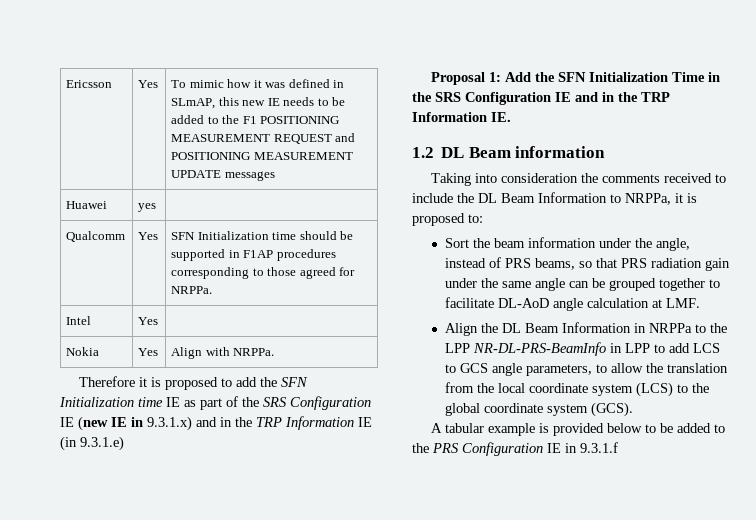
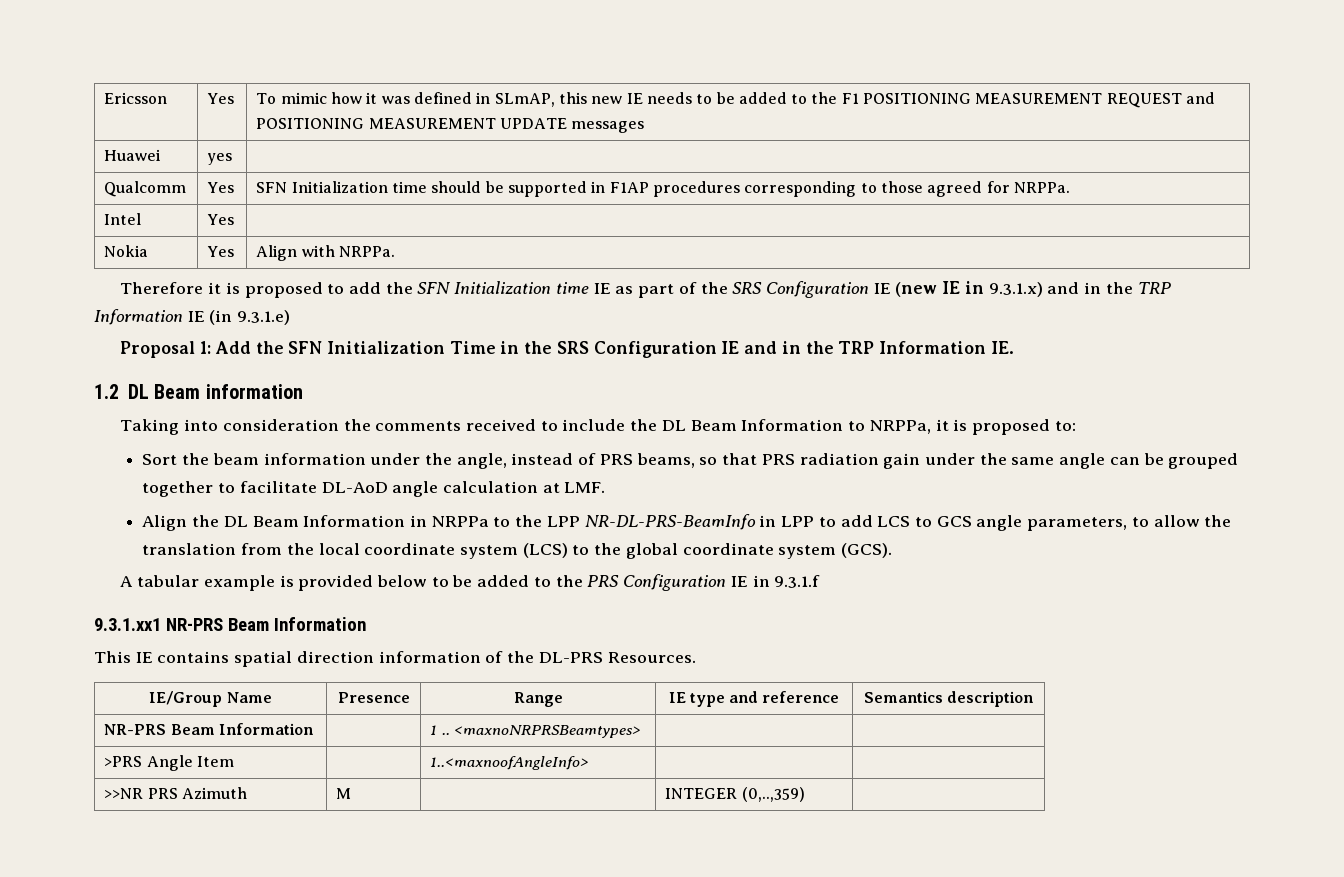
(618, 447) none -> [94,617,366,631] [94,651,696,667] [149,691,272,707] [337,692,410,703] [513,692,563,707] [668,691,840,707] [863,691,1035,707] [104,723,314,735] [430,725,641,738] [104,755,234,771] [430,756,590,770] [104,787,247,799] [336,788,352,799] [665,787,805,802] // 9.3.1.xx1 NR-PRS Beam Information // This IE contains spatial direction information of the DL-PRS Resources. // IE/Group Name | Presence | Range | IE type and reference | Semantics description // NR-PRS Beam Information | | 1 .. <maxnoNRPRSBeamtypes> | | // >PRS Angle Item | | 1..<maxnoofAngleInfo> | | // >>NR PRS Azimuth | M | | INTEGER (0,..,359) |

